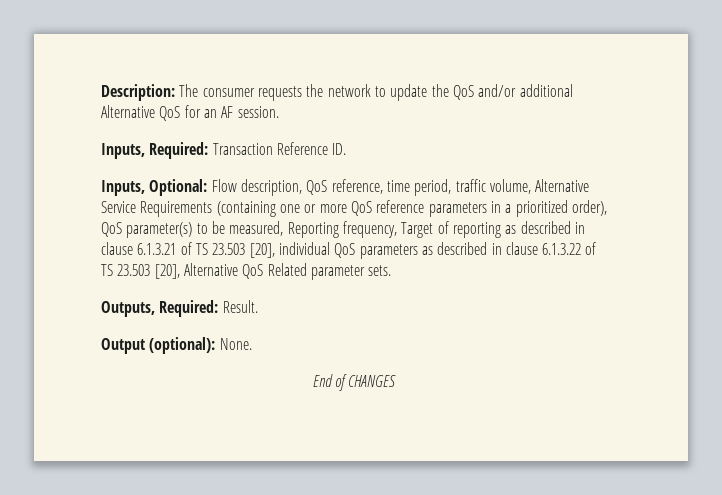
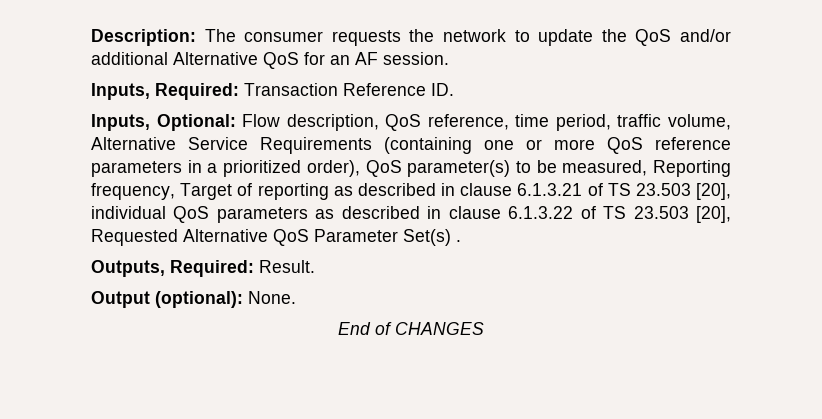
[183,263,392,280] Alternative QoS Related parameter sets. -> [91,229,461,246] Requested Alternative QoS Parameter Set(s) .

